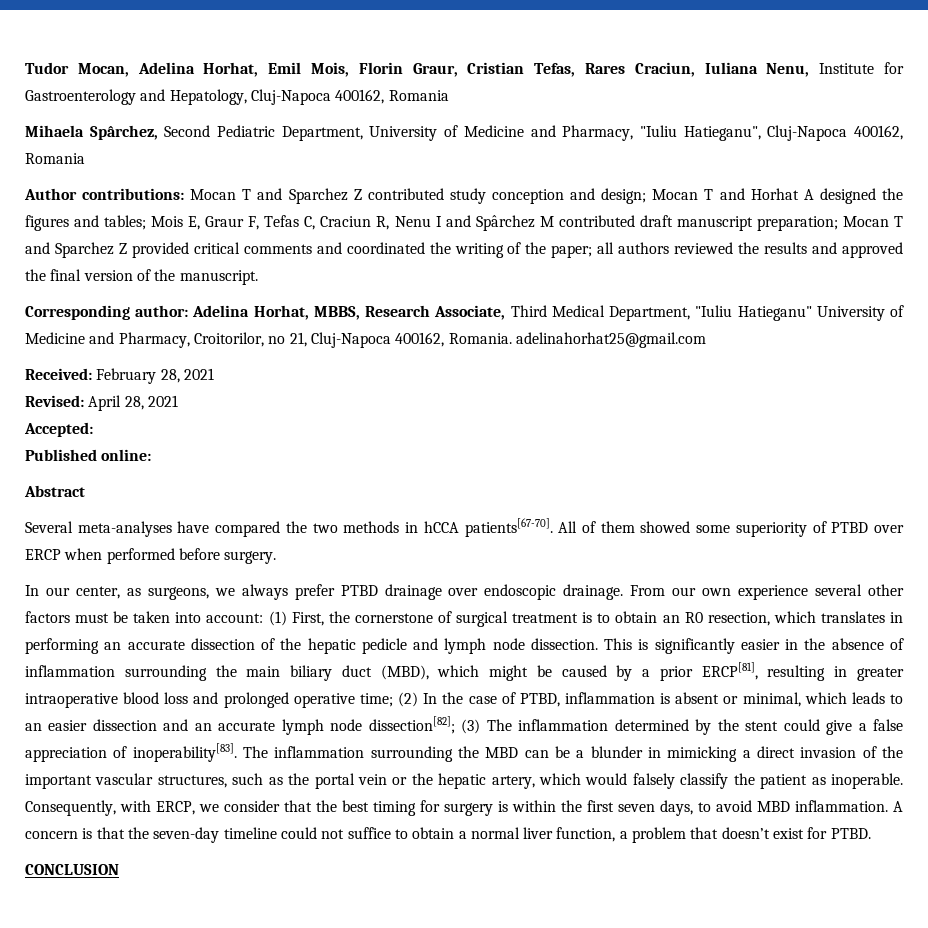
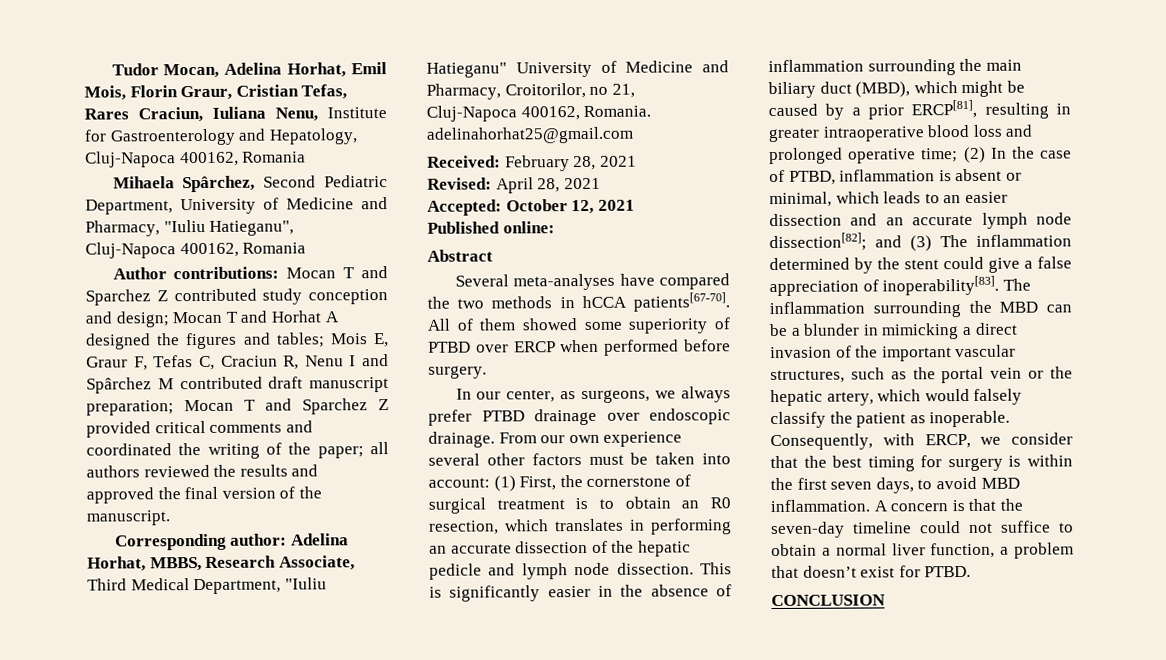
(93, 429) none -> [505,199,635,215] October 12, 2021
(455, 725) none -> [875,235,902,248] and

